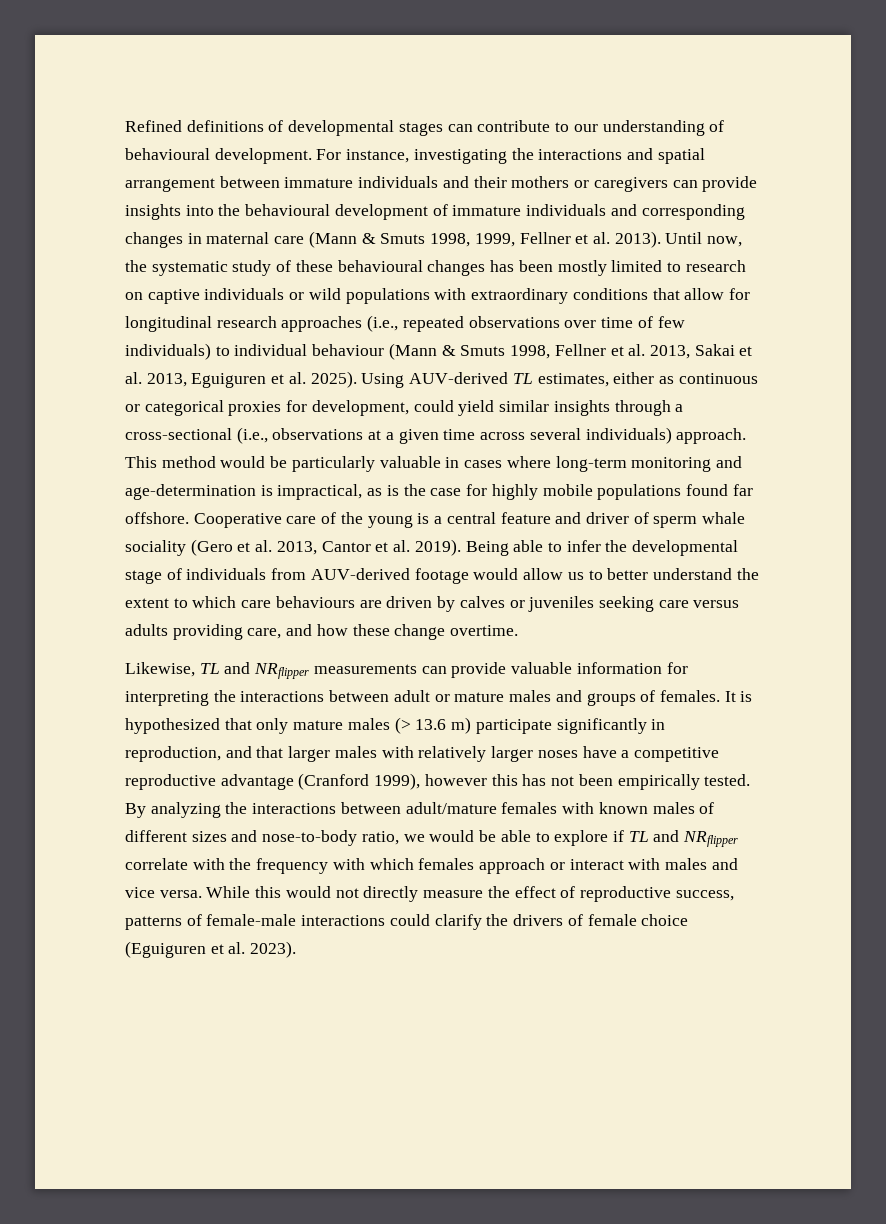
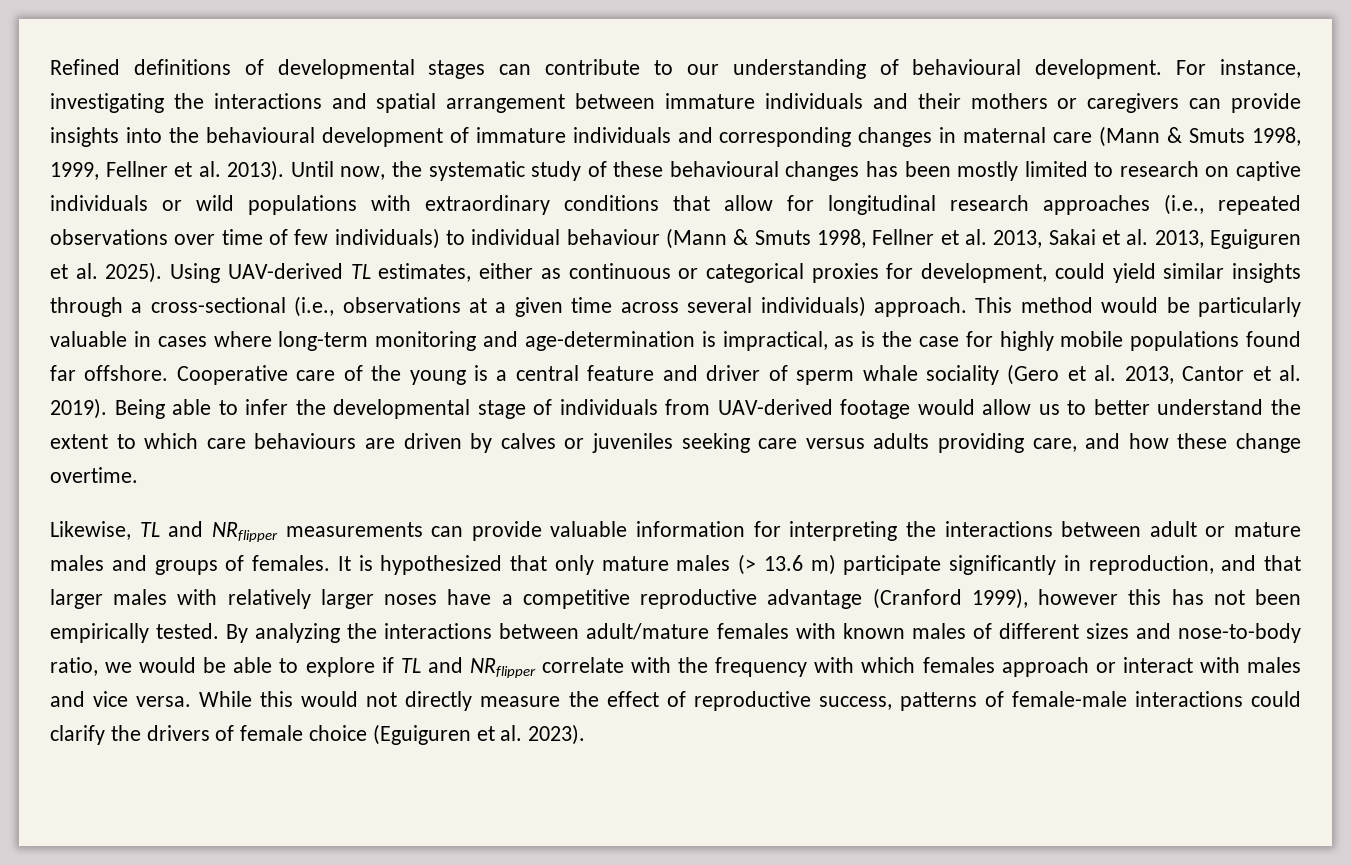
[409,372,509,384] AUV-derived -> [227,263,343,279] UAV-derived
[310,568,410,580] AUV-derived -> [717,399,833,415] UAV-derived

